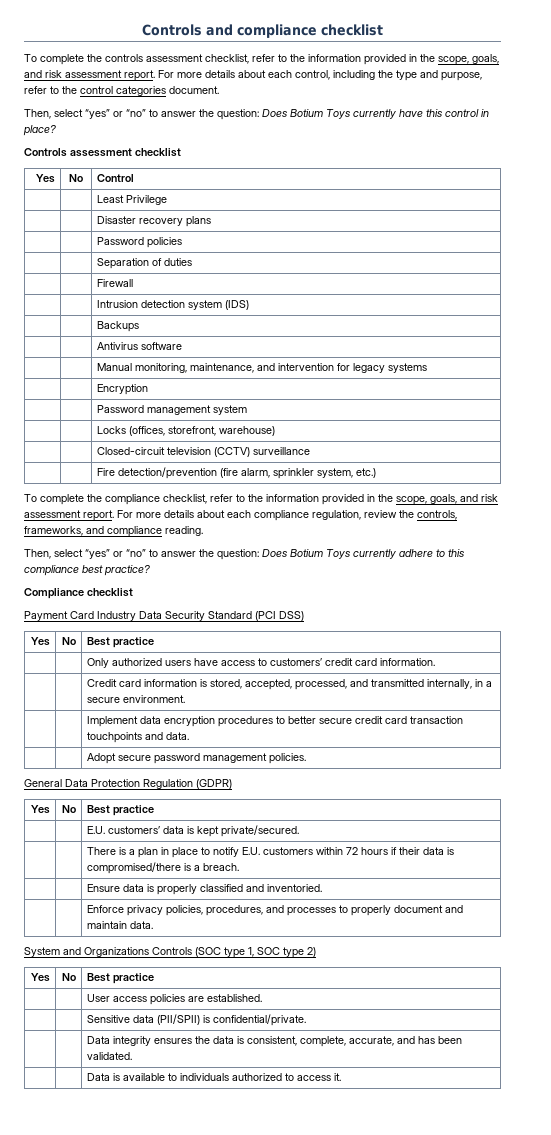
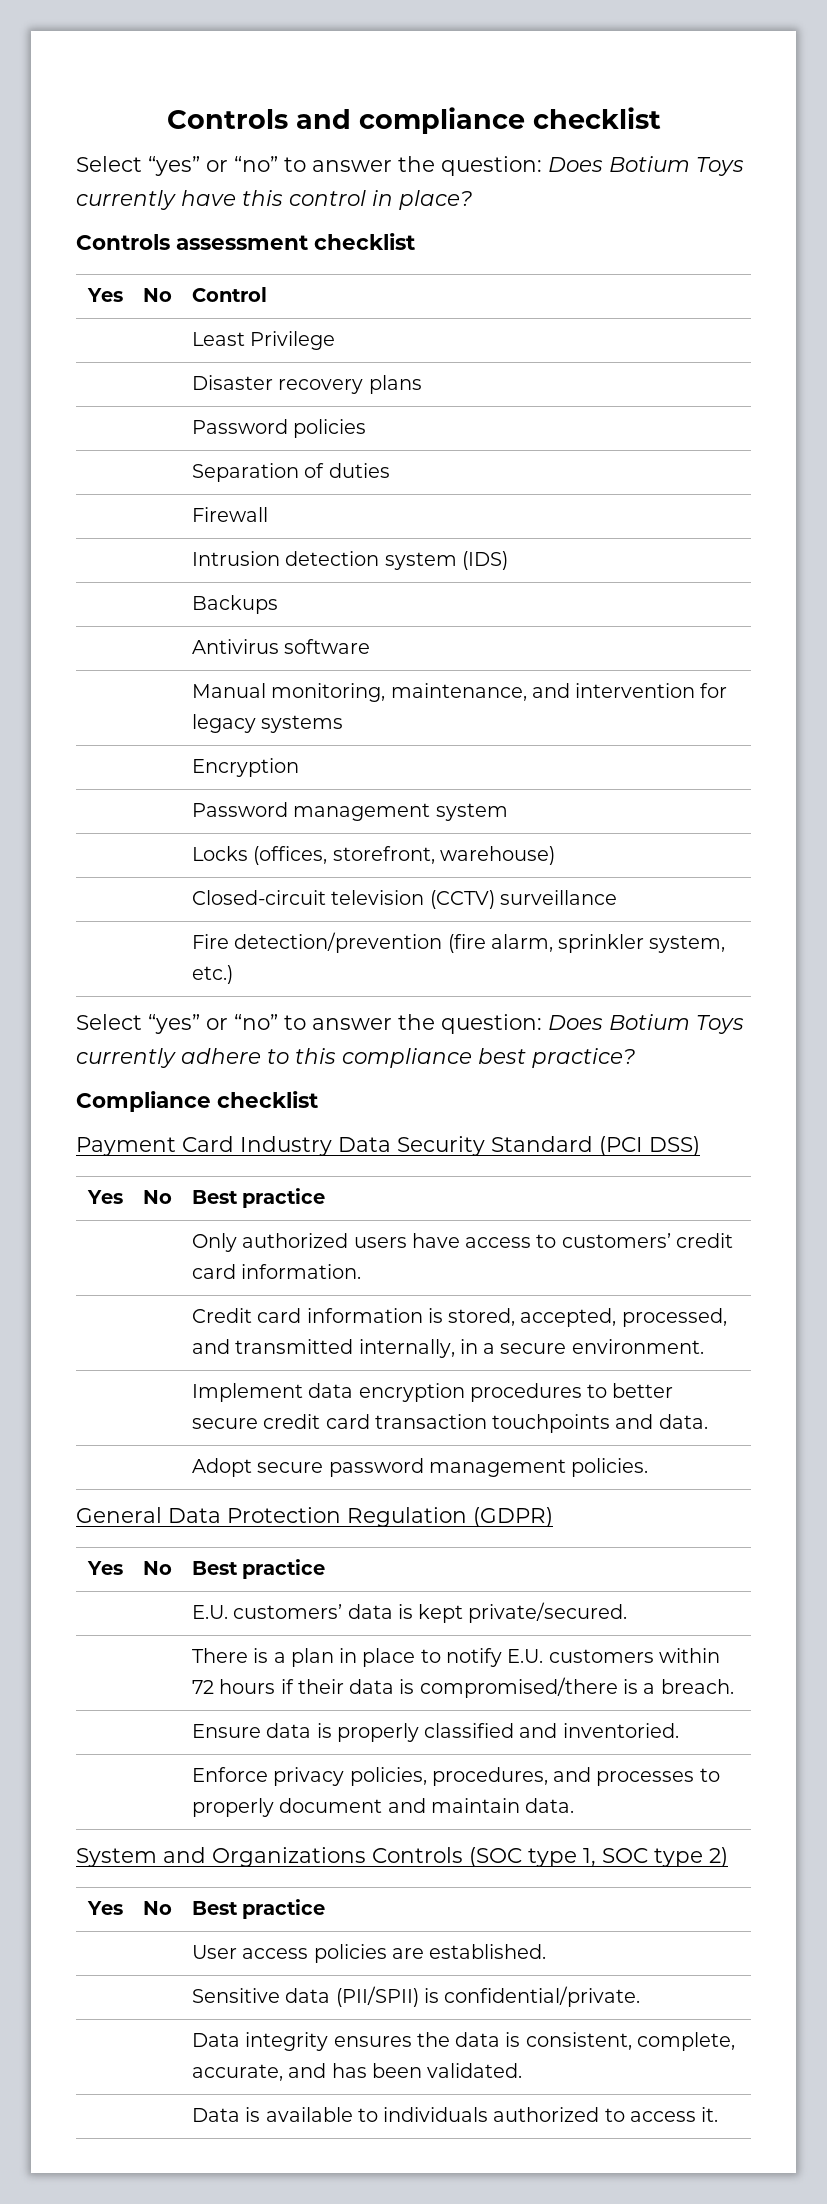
[24,54,499,65] [24,70,482,81] [24,86,219,96] [24,109,83,119] To complete the controls assessment checklist, refer to the information provided in the scope, goals, and risk assessment report. For more details about each control, including the type and purpose, refer to the control categories document. // Then, select -> [76,156,142,172] Select
[24,494,498,505] [24,510,457,521] [24,526,203,537] [24,549,83,559] To complete the compliance checklist, refer to the information provided in the scope, goals, and risk assessment report. For more details about each compliance regulation, review the controls, frameworks, and compliance reading. // Then, select -> [76,1014,142,1030] Select

